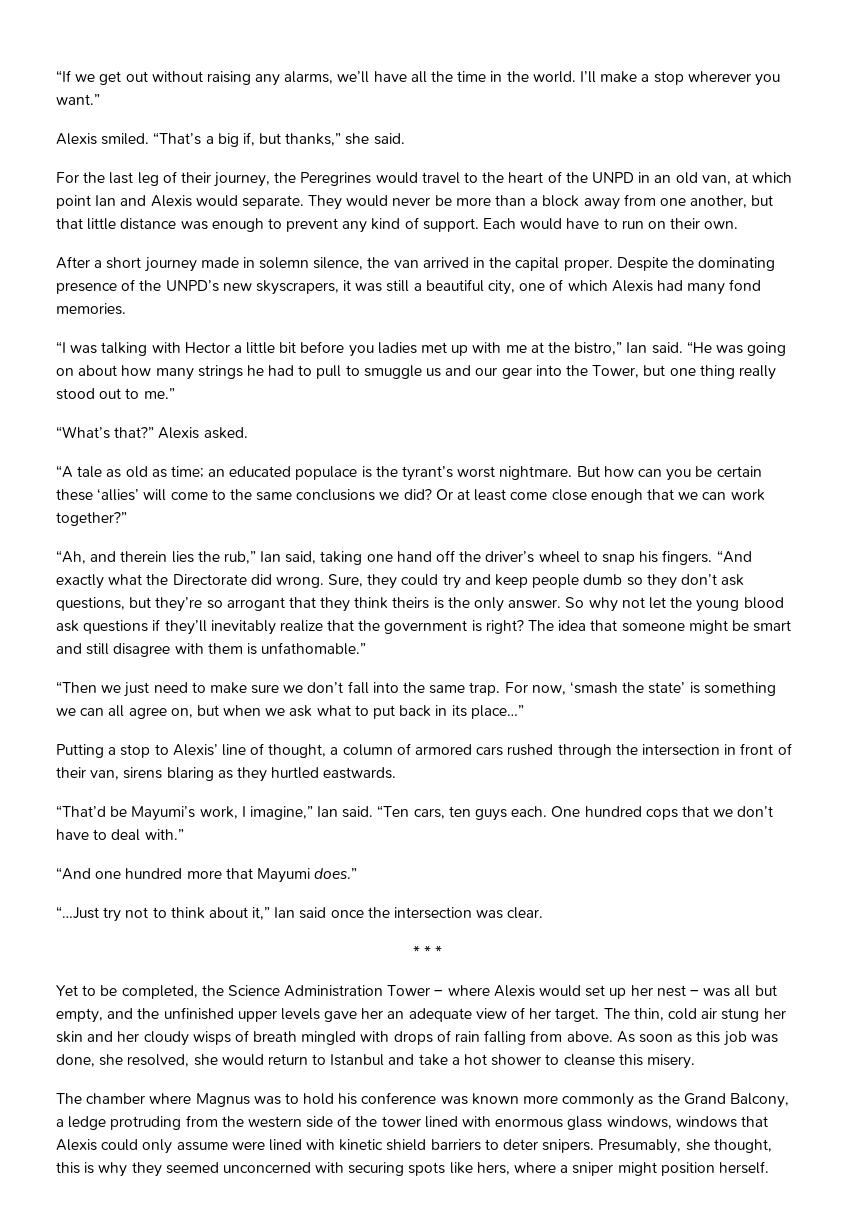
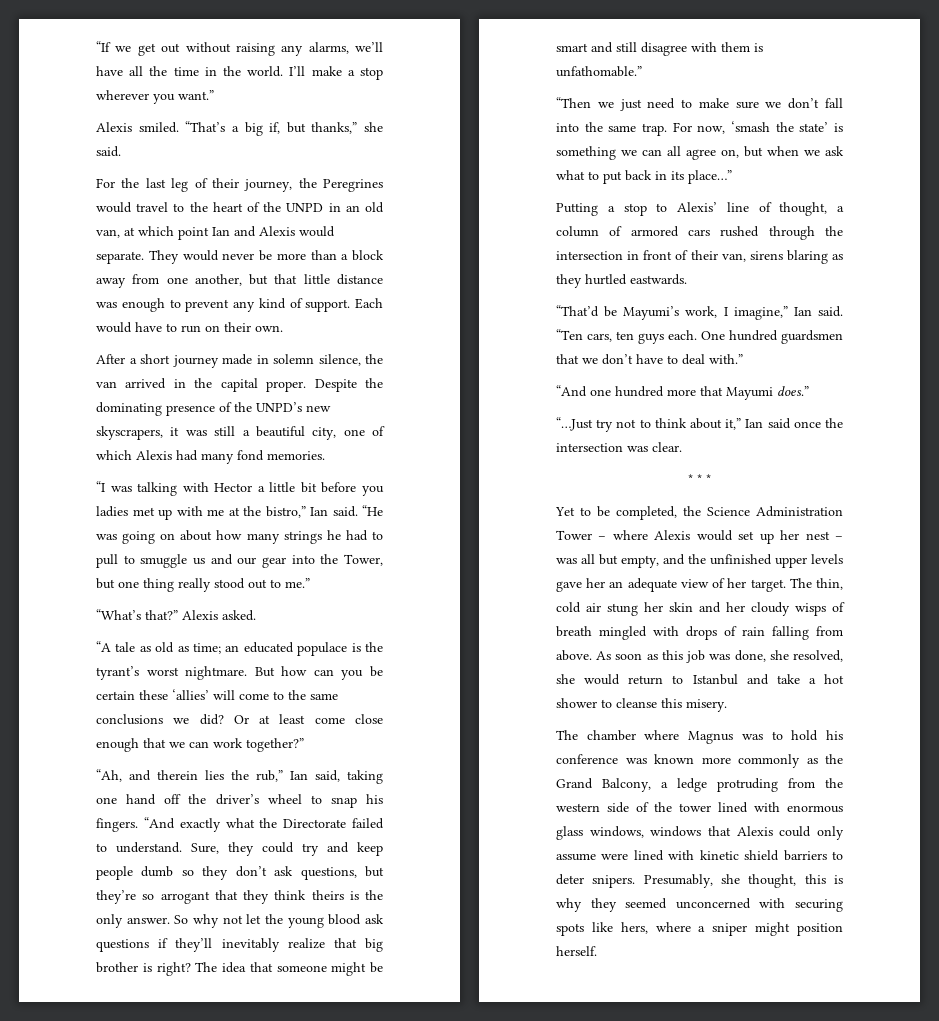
[250,574,324,588] did wrong. -> [352,818,384,829] [96,842,182,853] failed to understand.
[358,620,468,634] the government -> [365,938,383,952] [96,962,138,973] big brother
[645,809,678,820] cops -> [781,330,843,344] guardsmen

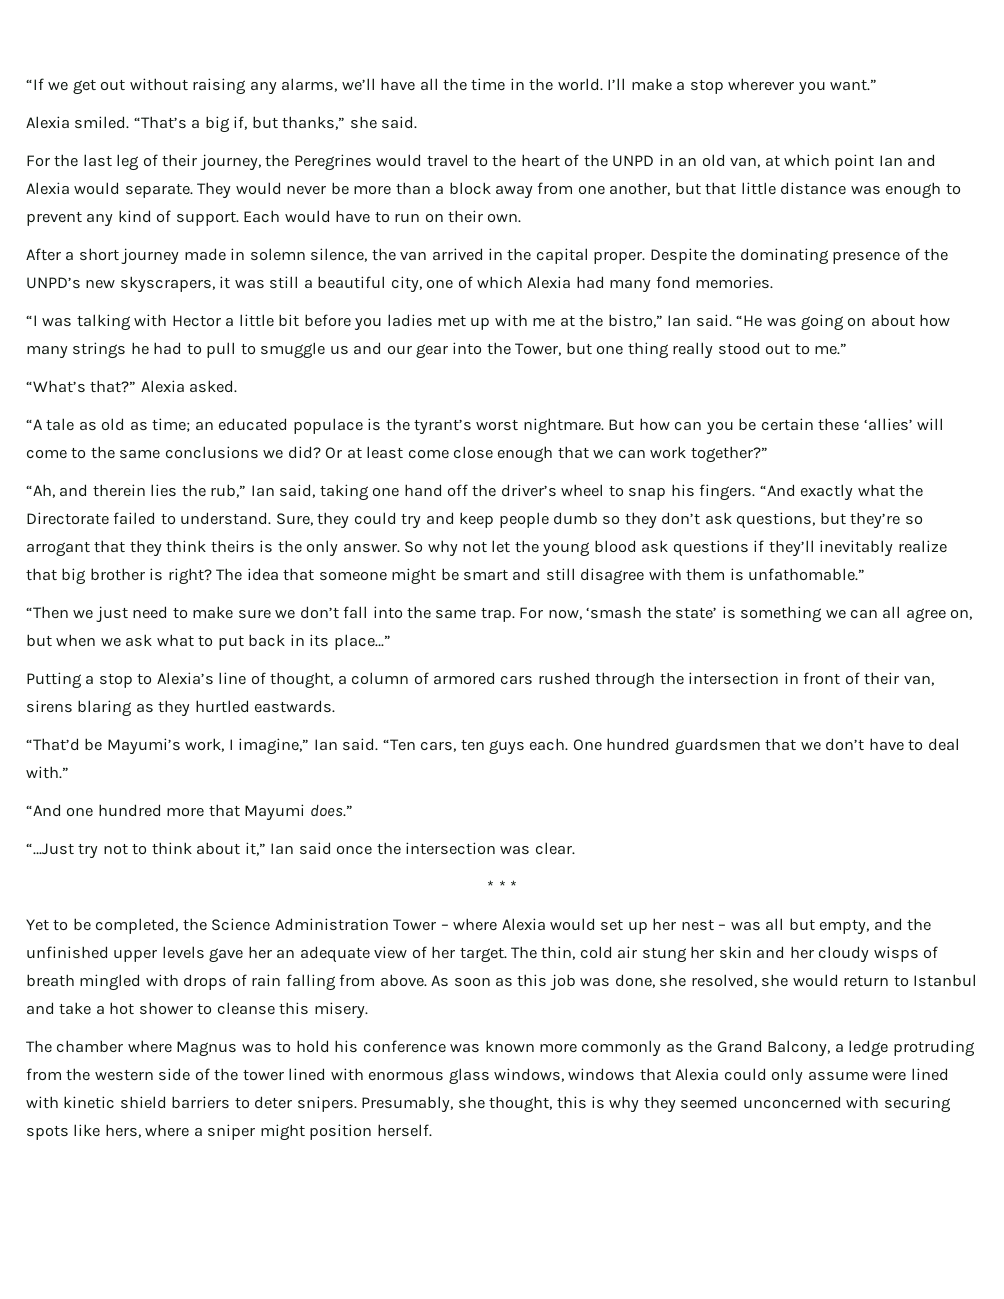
[96,122,132,132] Alexis -> [26,116,70,129] Alexia
[259,226,295,236] Alexis -> [26,182,70,195] Alexia
[136,450,172,460] Alexis -> [527,276,572,289] Alexia
[182,610,218,620] Alexis -> [140,380,185,393] Alexia
[677,202,717,212] Alexis’ -> [156,672,214,685] Alexia’s
[654,530,691,540] Alexis -> [501,918,546,931] Alexia
[736,826,773,836] Alexis -> [675,1068,720,1081] Alexia

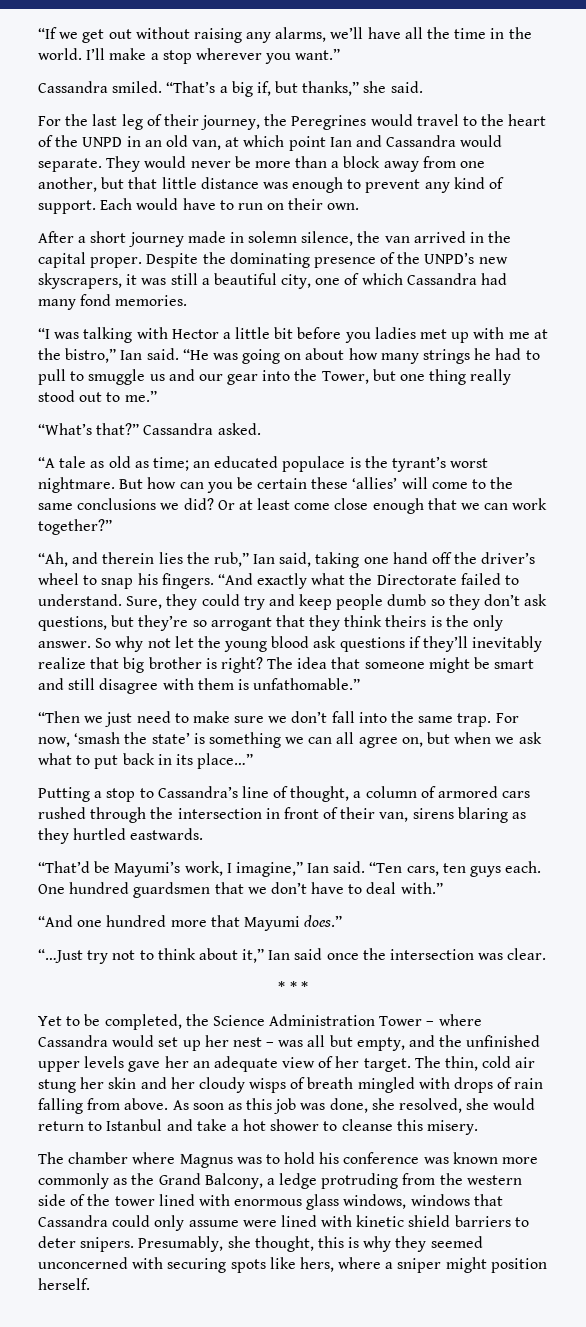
[26,116,70,129] Alexia -> [38,81,108,93] Cassandra
[26,182,70,195] Alexia -> [386,135,457,147] Cassandra
[527,276,572,289] Alexia -> [406,273,477,285] Cassandra
[140,380,185,393] Alexia -> [143,423,214,435] Cassandra
[156,672,214,685] Alexia’s -> [157,786,238,798] Cassandra’s
[501,918,546,931] Alexia -> [38,1035,108,1047] Cassandra
[675,1068,720,1081] Alexia -> [38,1215,108,1227] Cassandra

